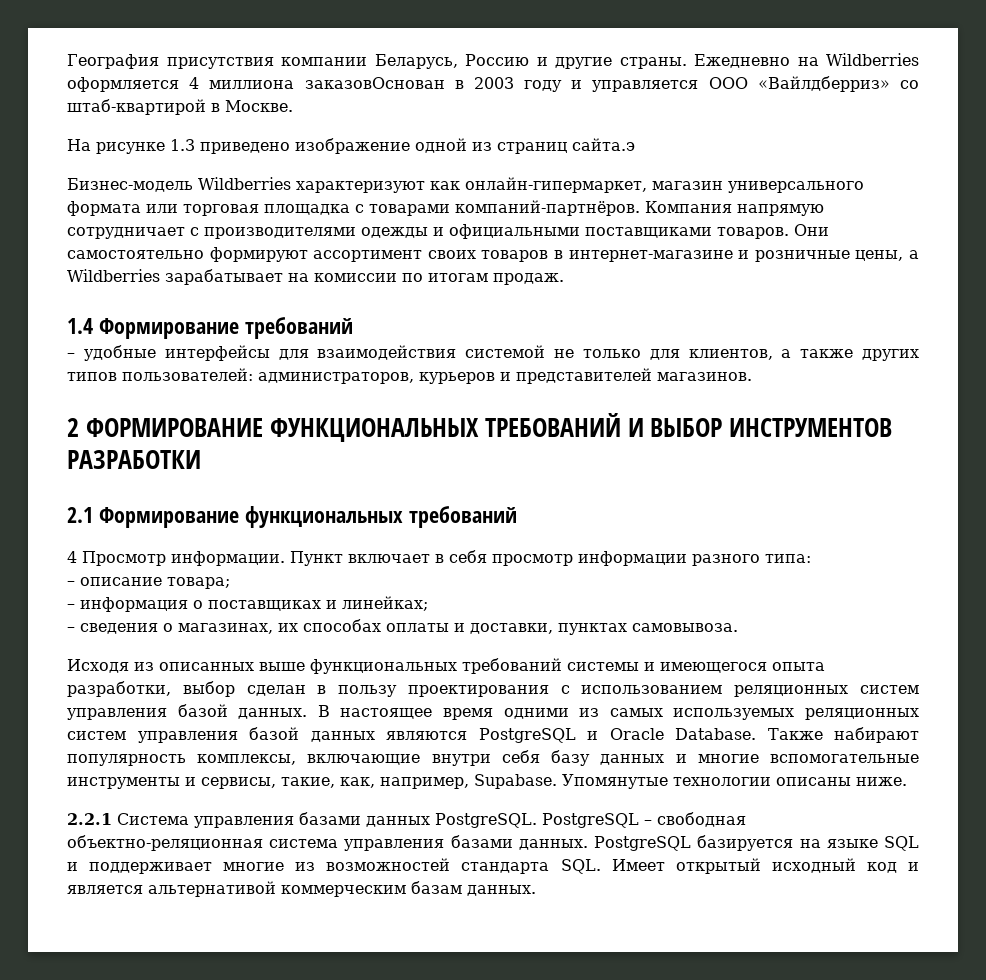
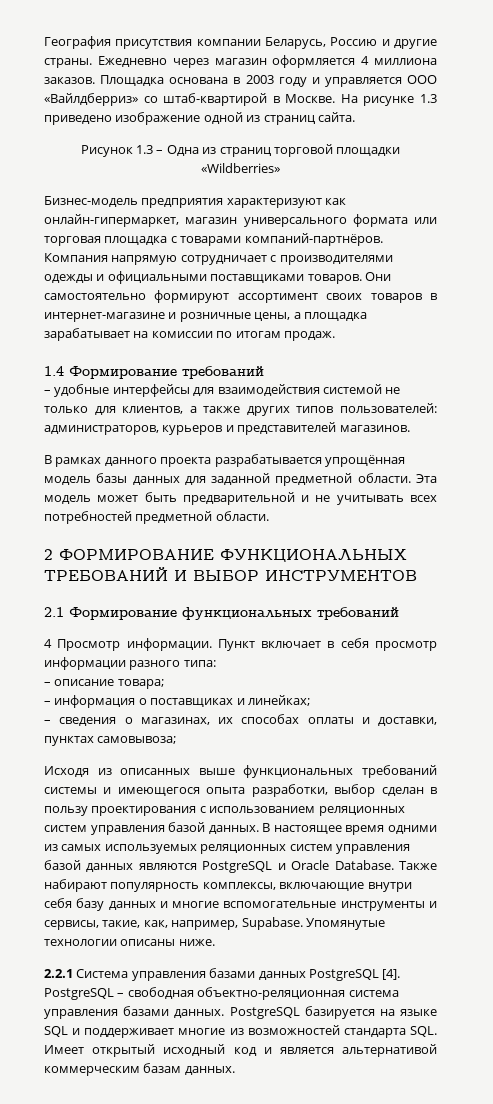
[797,53,919,66] на Wildberries -> [172,58,267,68] через магазин
[304,77,445,89] заказовОснован -> [44,75,229,86] заказов. Площадка основана
(293, 106) // -> (336, 98) none
[572,138,635,151] сайта.э -> [317,112,355,122] [80,144,401,157] [201,163,280,173] сайта. // Рисунок 1.3 – Одна из страниц торговой площадки «Wildberries»
[198,177,291,190] Wildberries -> [141,198,224,208] предприятия
[67,269,160,282] Wildberries -> [303,312,367,321] площадка
(752, 376) none -> [44,454,405,467] [44,473,437,486] [44,492,437,505] [44,511,269,524] // В рамках данного проекта разрабатывается упрощённая модель базы данных для заданной предметной области. Эта модель может быть предварительной и не учитывать всех потребностей предметной области.
[67,450,201,469] РАЗРАБОТКИ -> (417, 575) none
[632,623,738,632] самовывоза. -> [97,736,177,744] самовывоза;
[435,813,537,828] PostgreSQL. -> [308,969,401,981] PostgreSQL [4].

